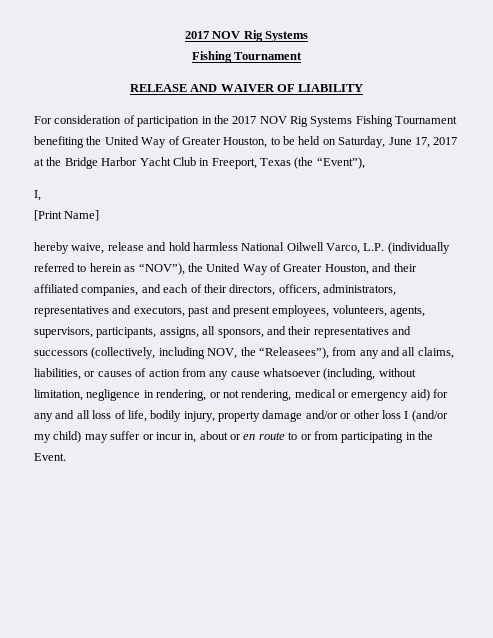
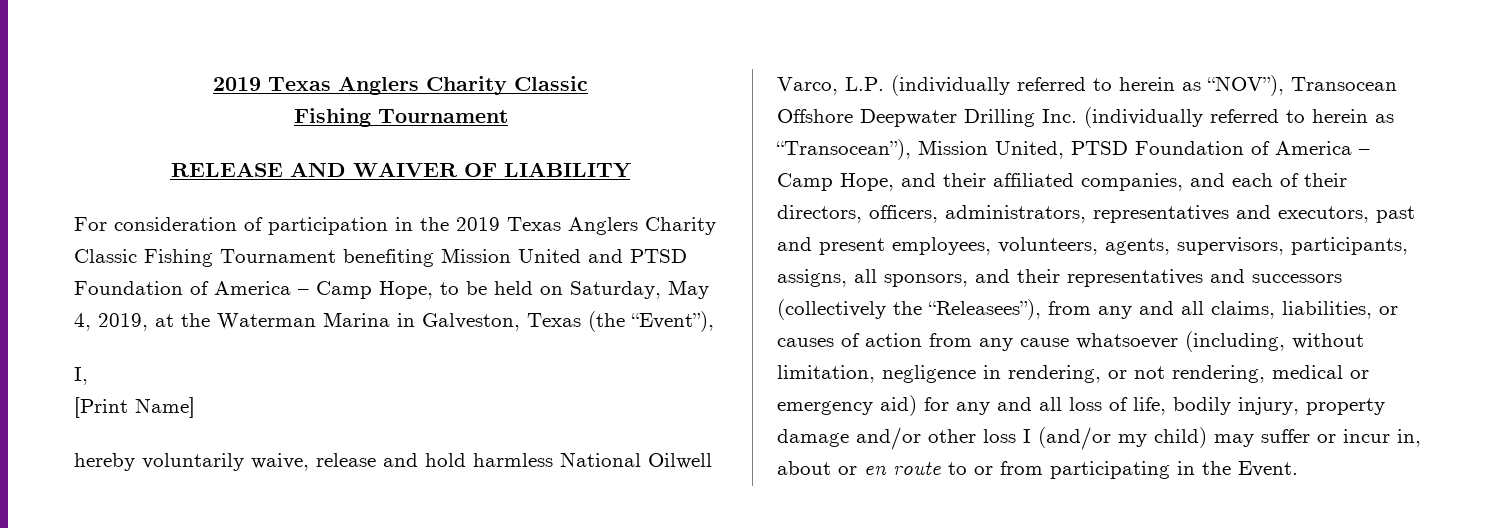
[184,30,309,42] 2017 NOV Rig Systems -> [213,76,588,95] 2019 Texas Anglers Charity Classic
[232,115,458,127] [34,136,268,148] 2017 NOV Rig Systems Fishing Tournament benefiting the United Way of Greater Houston, -> [456,217,716,235] [74,248,687,267] [74,281,433,299] 2019 Texas Anglers Charity Classic Fishing Tournament benefiting Mission United and PTSD Foundation of America – Camp Hope,
[388,137,458,148] [34,157,257,169] June 17, 2017 at the Bridge Harbor Yacht Club in Freeport, -> [668,280,709,299] [74,312,520,331] May 4, 2019, at the Waterman Marina in Galveston,
(69, 248) none -> [142,453,244,471] voluntarily
[187,263,369,275] the United Way of Greater Houston, -> [1291,77,1397,91] [777,107,1394,128] [776,139,1370,160] [777,173,894,191] Transocean Offshore Deepwater Drilling Inc. (individually referred to herein as “Transocean”), Mission United, PTSD Foundation of America – Camp Hope,
[91,347,238,359] (collectively, including NOV, -> [777,299,886,320] (collectively
[340,413,352,419] or -> (921, 438) none

